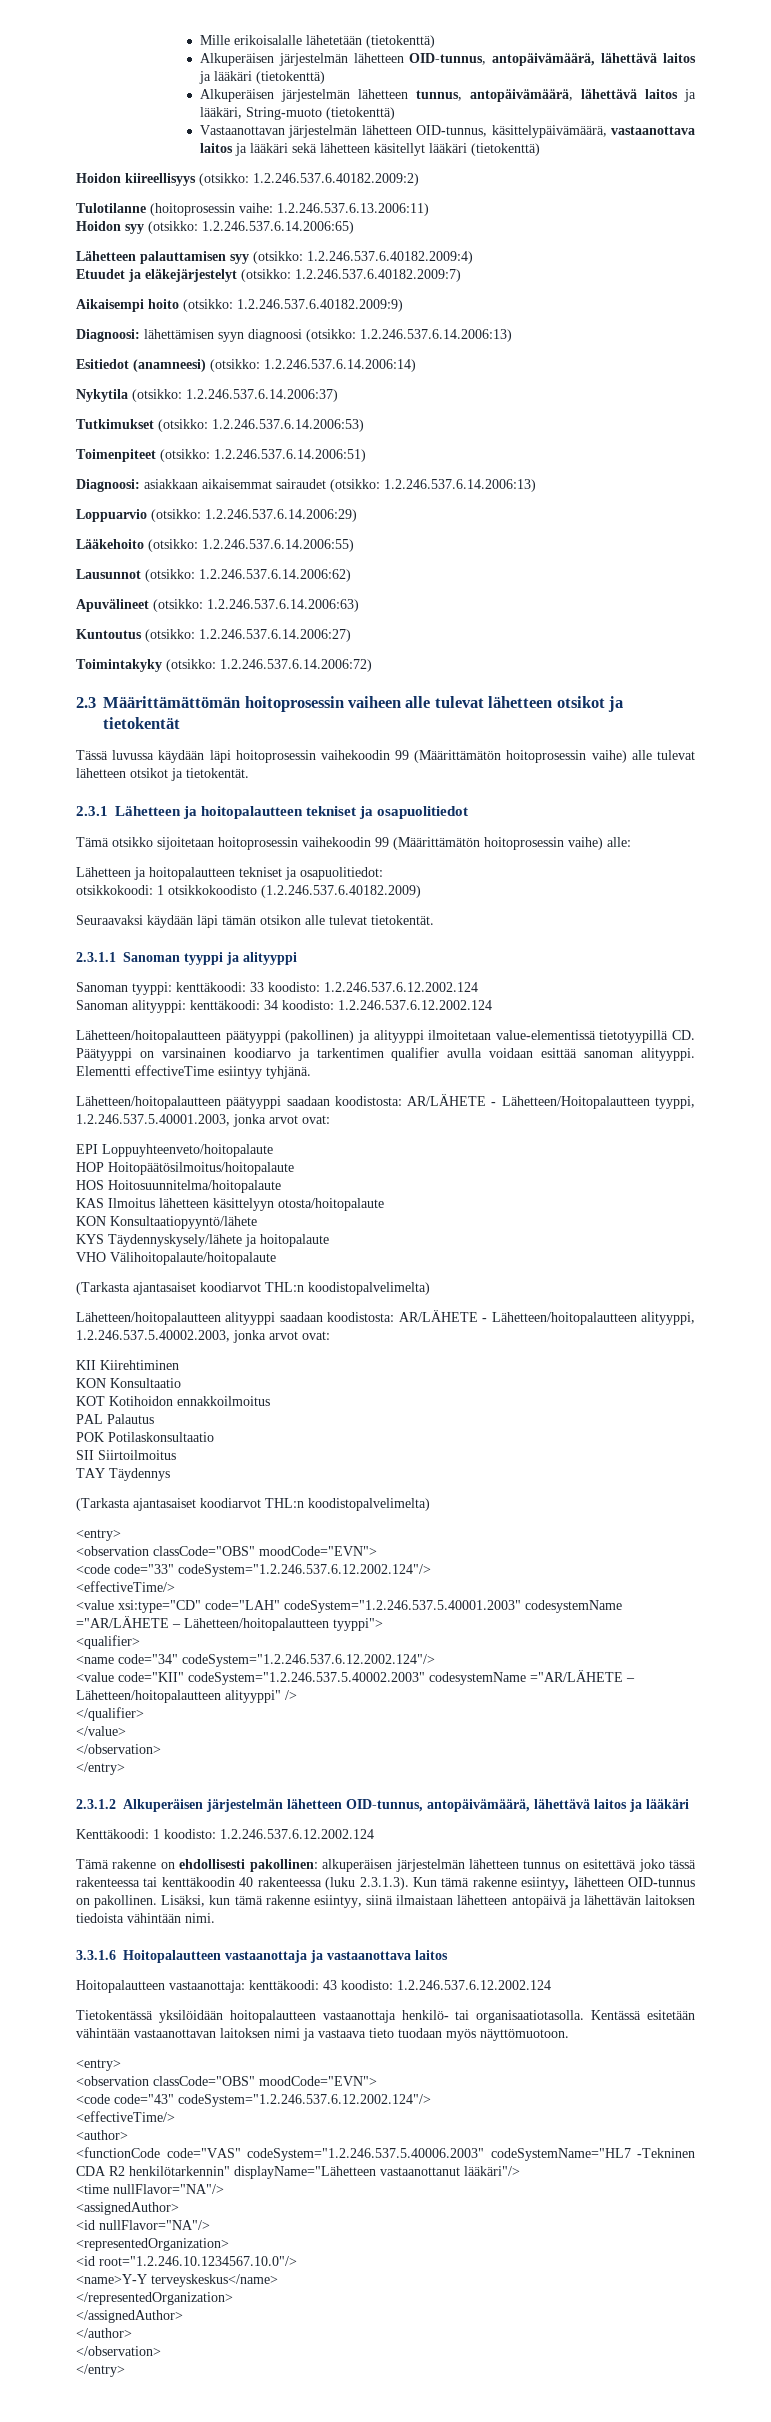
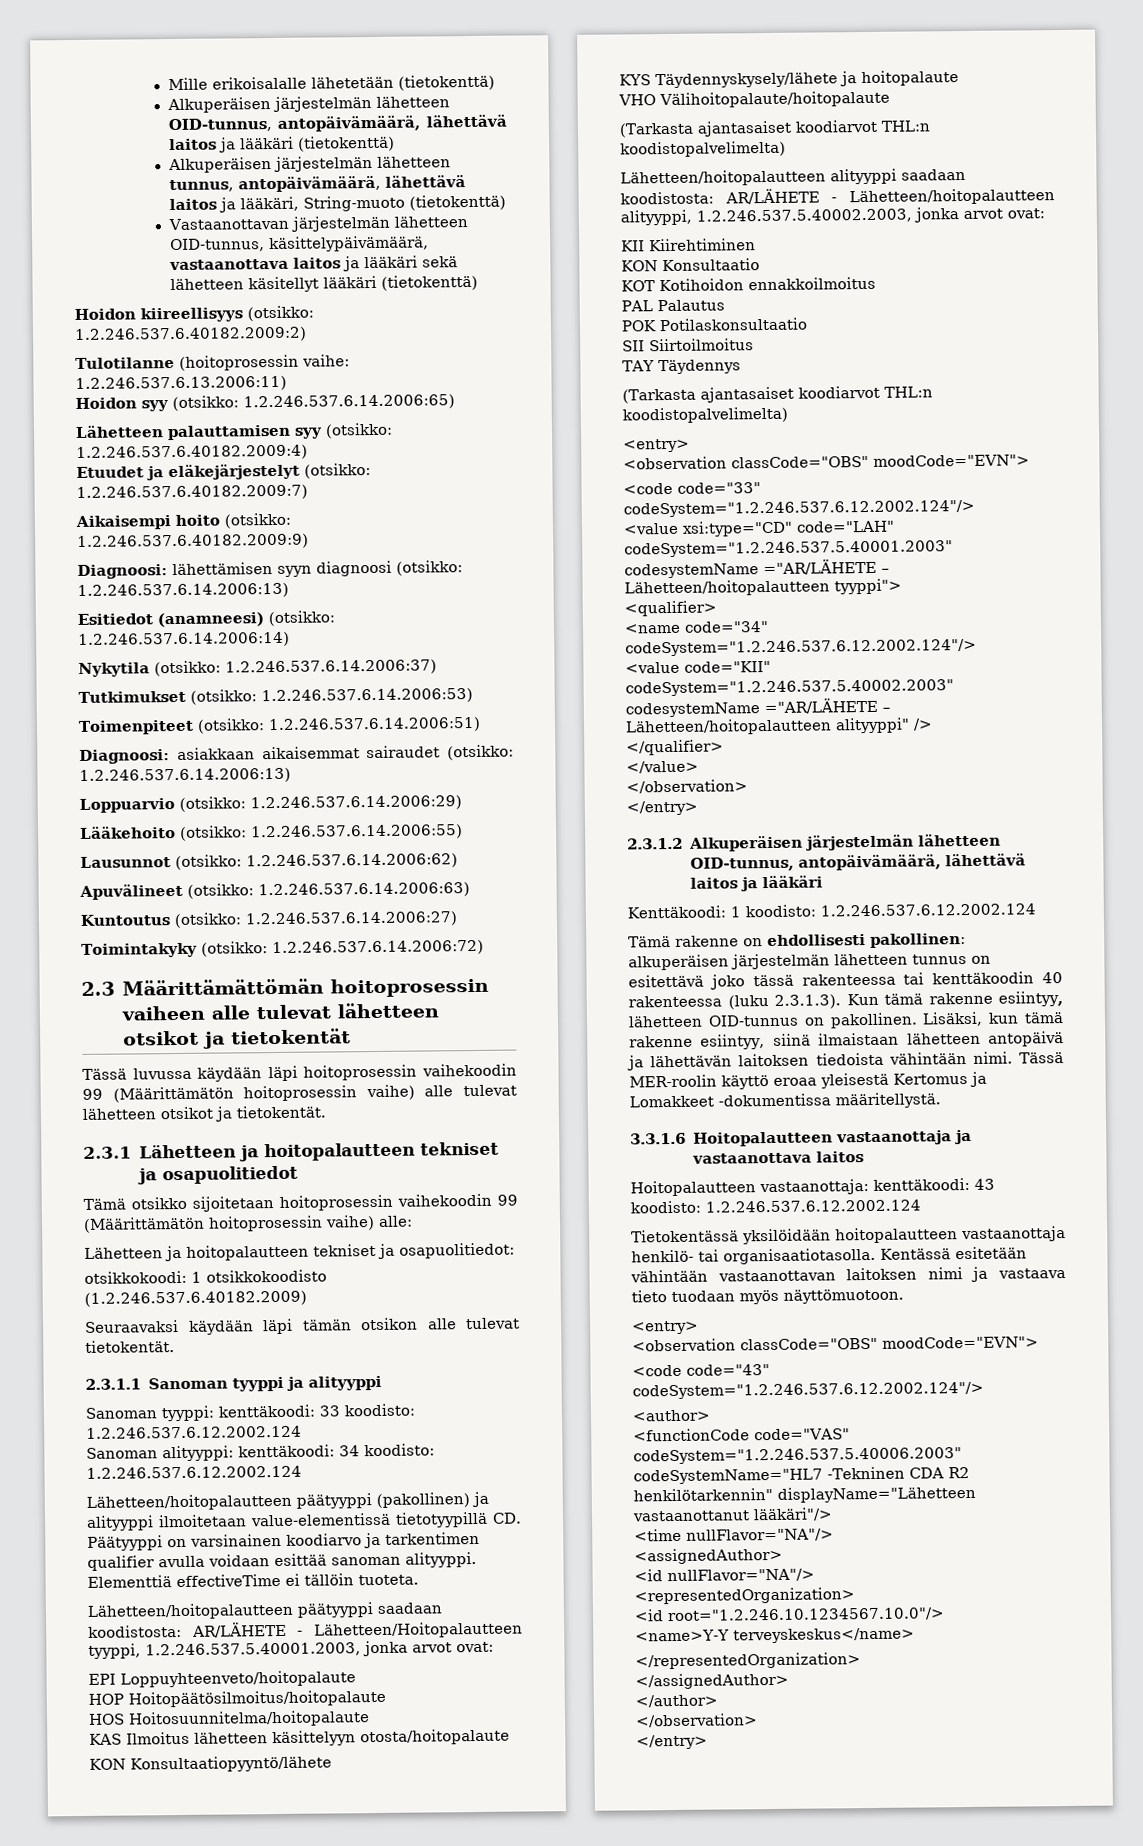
[76,1065,311,1079] Elementti effectiveTime esiintyy tyhjänä. -> [87,1573,419,1588] Elementtiä effectiveTime ei tällöin tuoteta.
[76,1581,175,1592] // <effectiveTime/> -> (975, 508) none
(215, 1918) none -> [1019,1052,1064,1064] [629,1071,987,1090] [629,1092,941,1109] Tässä MER-roolin käyttö eroaa yleisestä Kertomus ja Lomakkeet -dokumentissa määritellystä.
[76,2111,175,2122] // <effectiveTime/> -> (984, 1390) none

